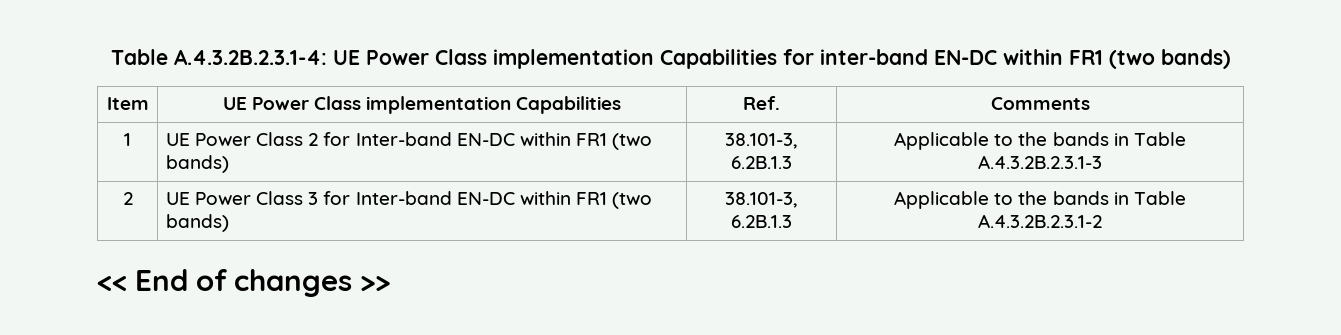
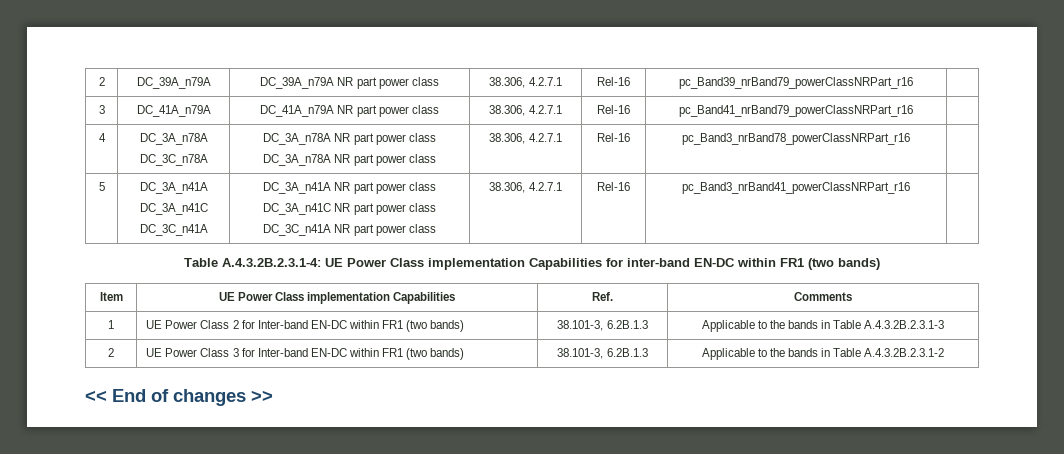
(110, 57) none -> [98,77,105,86] [136,77,211,89] [260,77,439,89] [489,77,562,88] [597,77,630,86] [679,77,913,89] [98,105,105,114] [136,105,211,117] [260,105,439,117] [489,105,562,116] [597,105,630,114] [679,105,913,117] [98,133,106,142] [139,133,208,145] [139,154,208,166] [263,133,436,145] [263,154,436,166] [489,133,562,144] [597,133,630,142] [682,133,910,145] [98,182,105,191] [139,182,208,194] [139,203,208,215] [139,224,208,236] [263,182,436,194] [263,203,436,215] [263,224,436,236] [489,182,562,193] [597,182,630,191] [682,182,910,194] 2 | DC_39A_n79A | DC_39A_n79A NR part power class | 38.306, 4.2.7.1 | Rel-16 | pc_Band39_nrBand79_powerClassNRPart_r16 | // 3 | DC_41A_n79A | DC_41A_n79A NR part power class | 38.306, 4.2.7.1 | Rel-16 | pc_Band41_nrBand79_powerClassNRPart_r16 | // 4 | DC_3A_n78A // DC_3C_n78A | DC_3A_n78A NR part power class // DC_3A_n78A NR part power class | 38.306, 4.2.7.1 | Rel-16 | pc_Band3_nrBand78_powerClassNRPart_r16 | // 5 | DC_3A_n41A // DC_3A_n41C // DC_3C_n41A | DC_3A_n41A NR part power class // DC_3A_n41C NR part power class // DC_3C_n41A NR part power class | 38.306, 4.2.7.1 | Rel-16 | pc_Band3_nrBand41_powerClassNRPart_r16 | //

